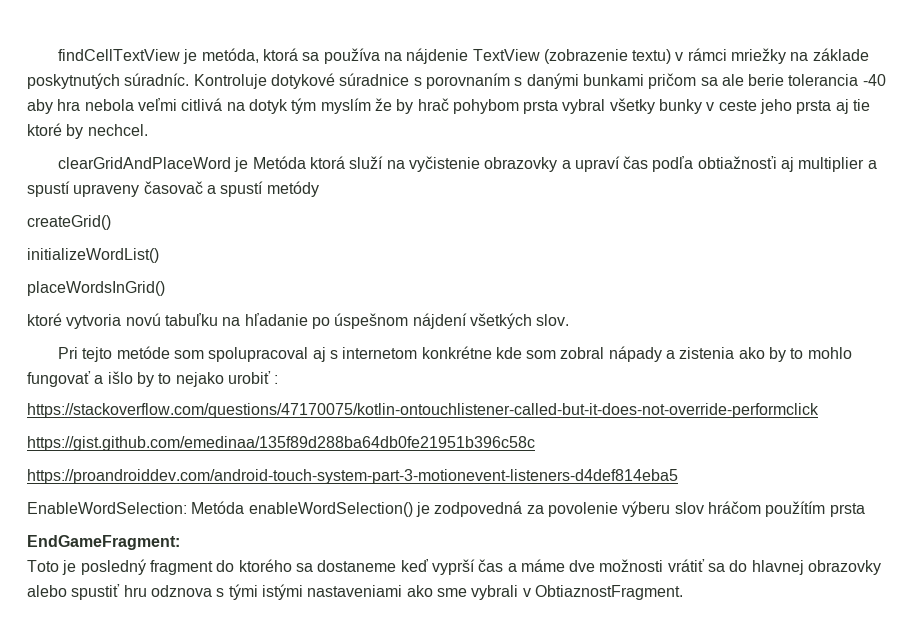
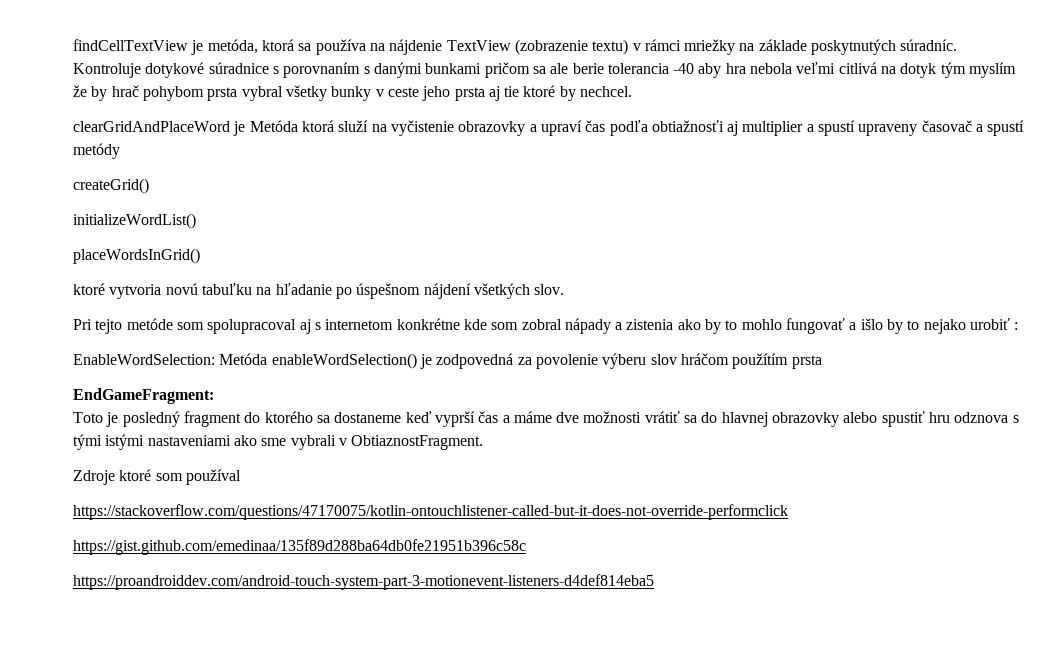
[27,403,819,418] [27,436,535,451] [27,469,678,484] // https://stackoverflow.com/questions/47170075/kotlin-ontouchlistener-called-but-it-does-not-override-performclick // https://gist.github.com/emedinaa/135f89d288ba64db0fe21951b396c58c // https://proandroiddev.com/android-touch-system-part-3-motionevent-listeners-d4def814eba5 -> (1019, 326) none
(683, 592) none -> [73,469,241,485] [73,504,788,520] [73,539,526,555] [73,574,654,590] // Zdroje ktoré som používal // https://stackoverflow.com/questions/47170075/kotlin-ontouchlistener-called-but-it-does-not-override-performclick // https://gist.github.com/emedinaa/135f89d288ba64db0fe21951b396c58c // https://proandroiddev.com/android-touch-system-part-3-motionevent-listeners-d4def814eba5

